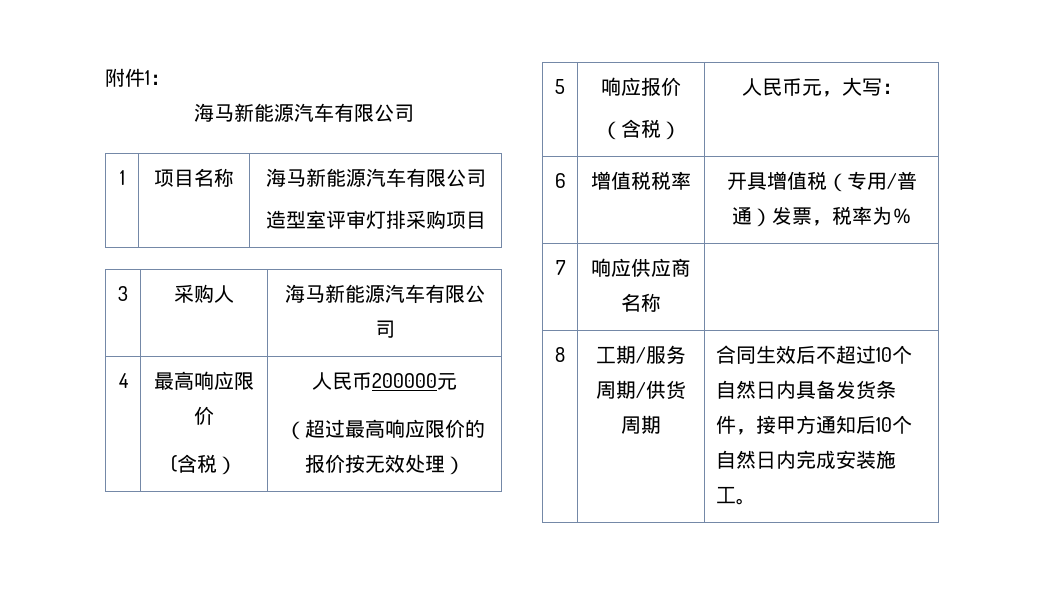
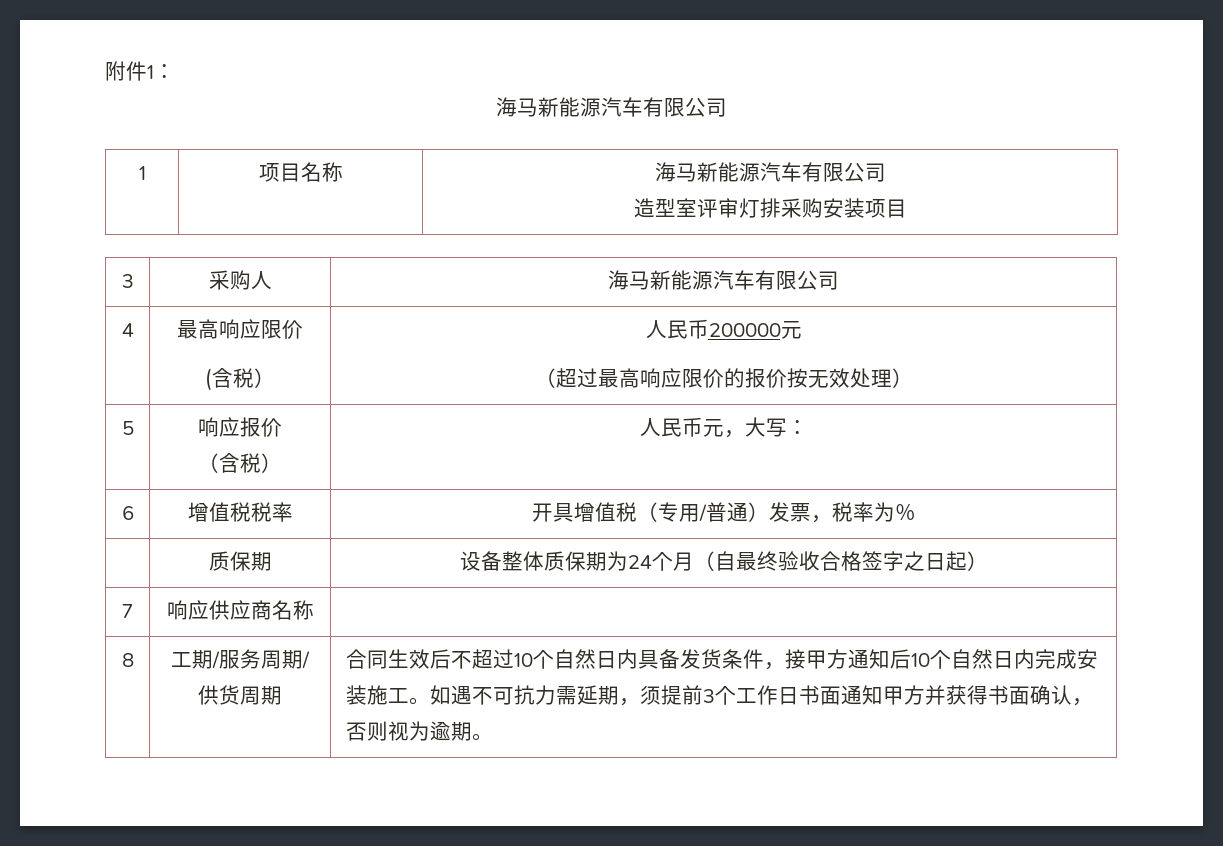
(446, 219) none -> [822,198,865,218] 安装
(912, 216) none -> [208,551,272,571] [459,551,988,571] // | 质保期 | 设备整体质保期为24个月（自最终验收合格签字之日起）
(756, 501) none -> [429,685,1093,706] [345,721,493,741] 如遇不可抗力需延期，须提前3个工作日书面通知甲方并获得书面确认，否则视为逾期。

